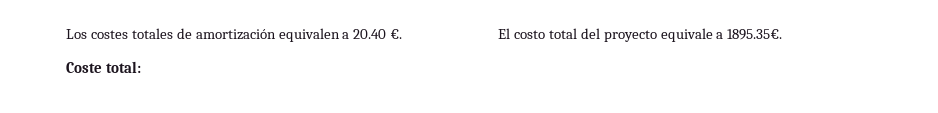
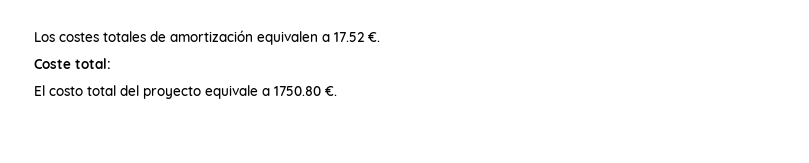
[353,29,387,39] 20.40 -> [334,32,364,42] 17.52
[727,29,783,40] 1895.35€. -> [274,86,337,96] 1750.80 €.

